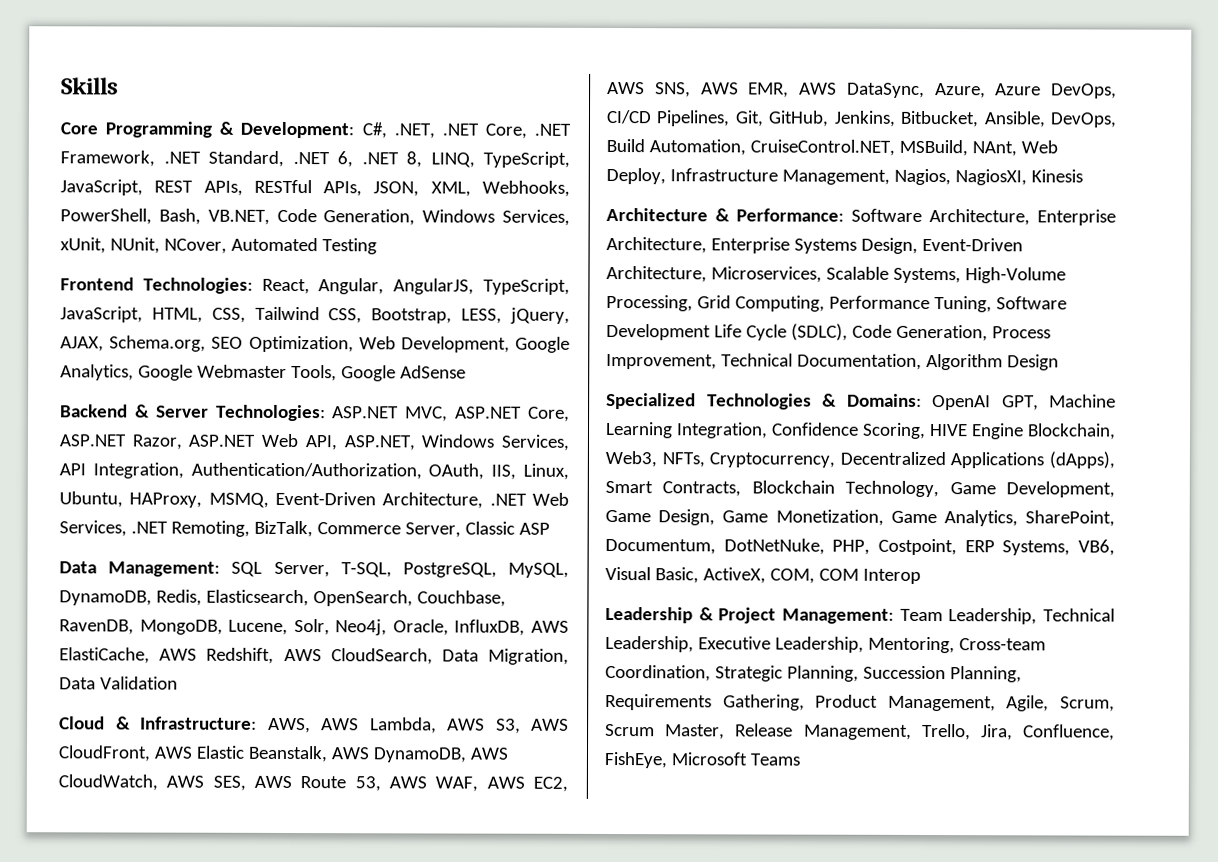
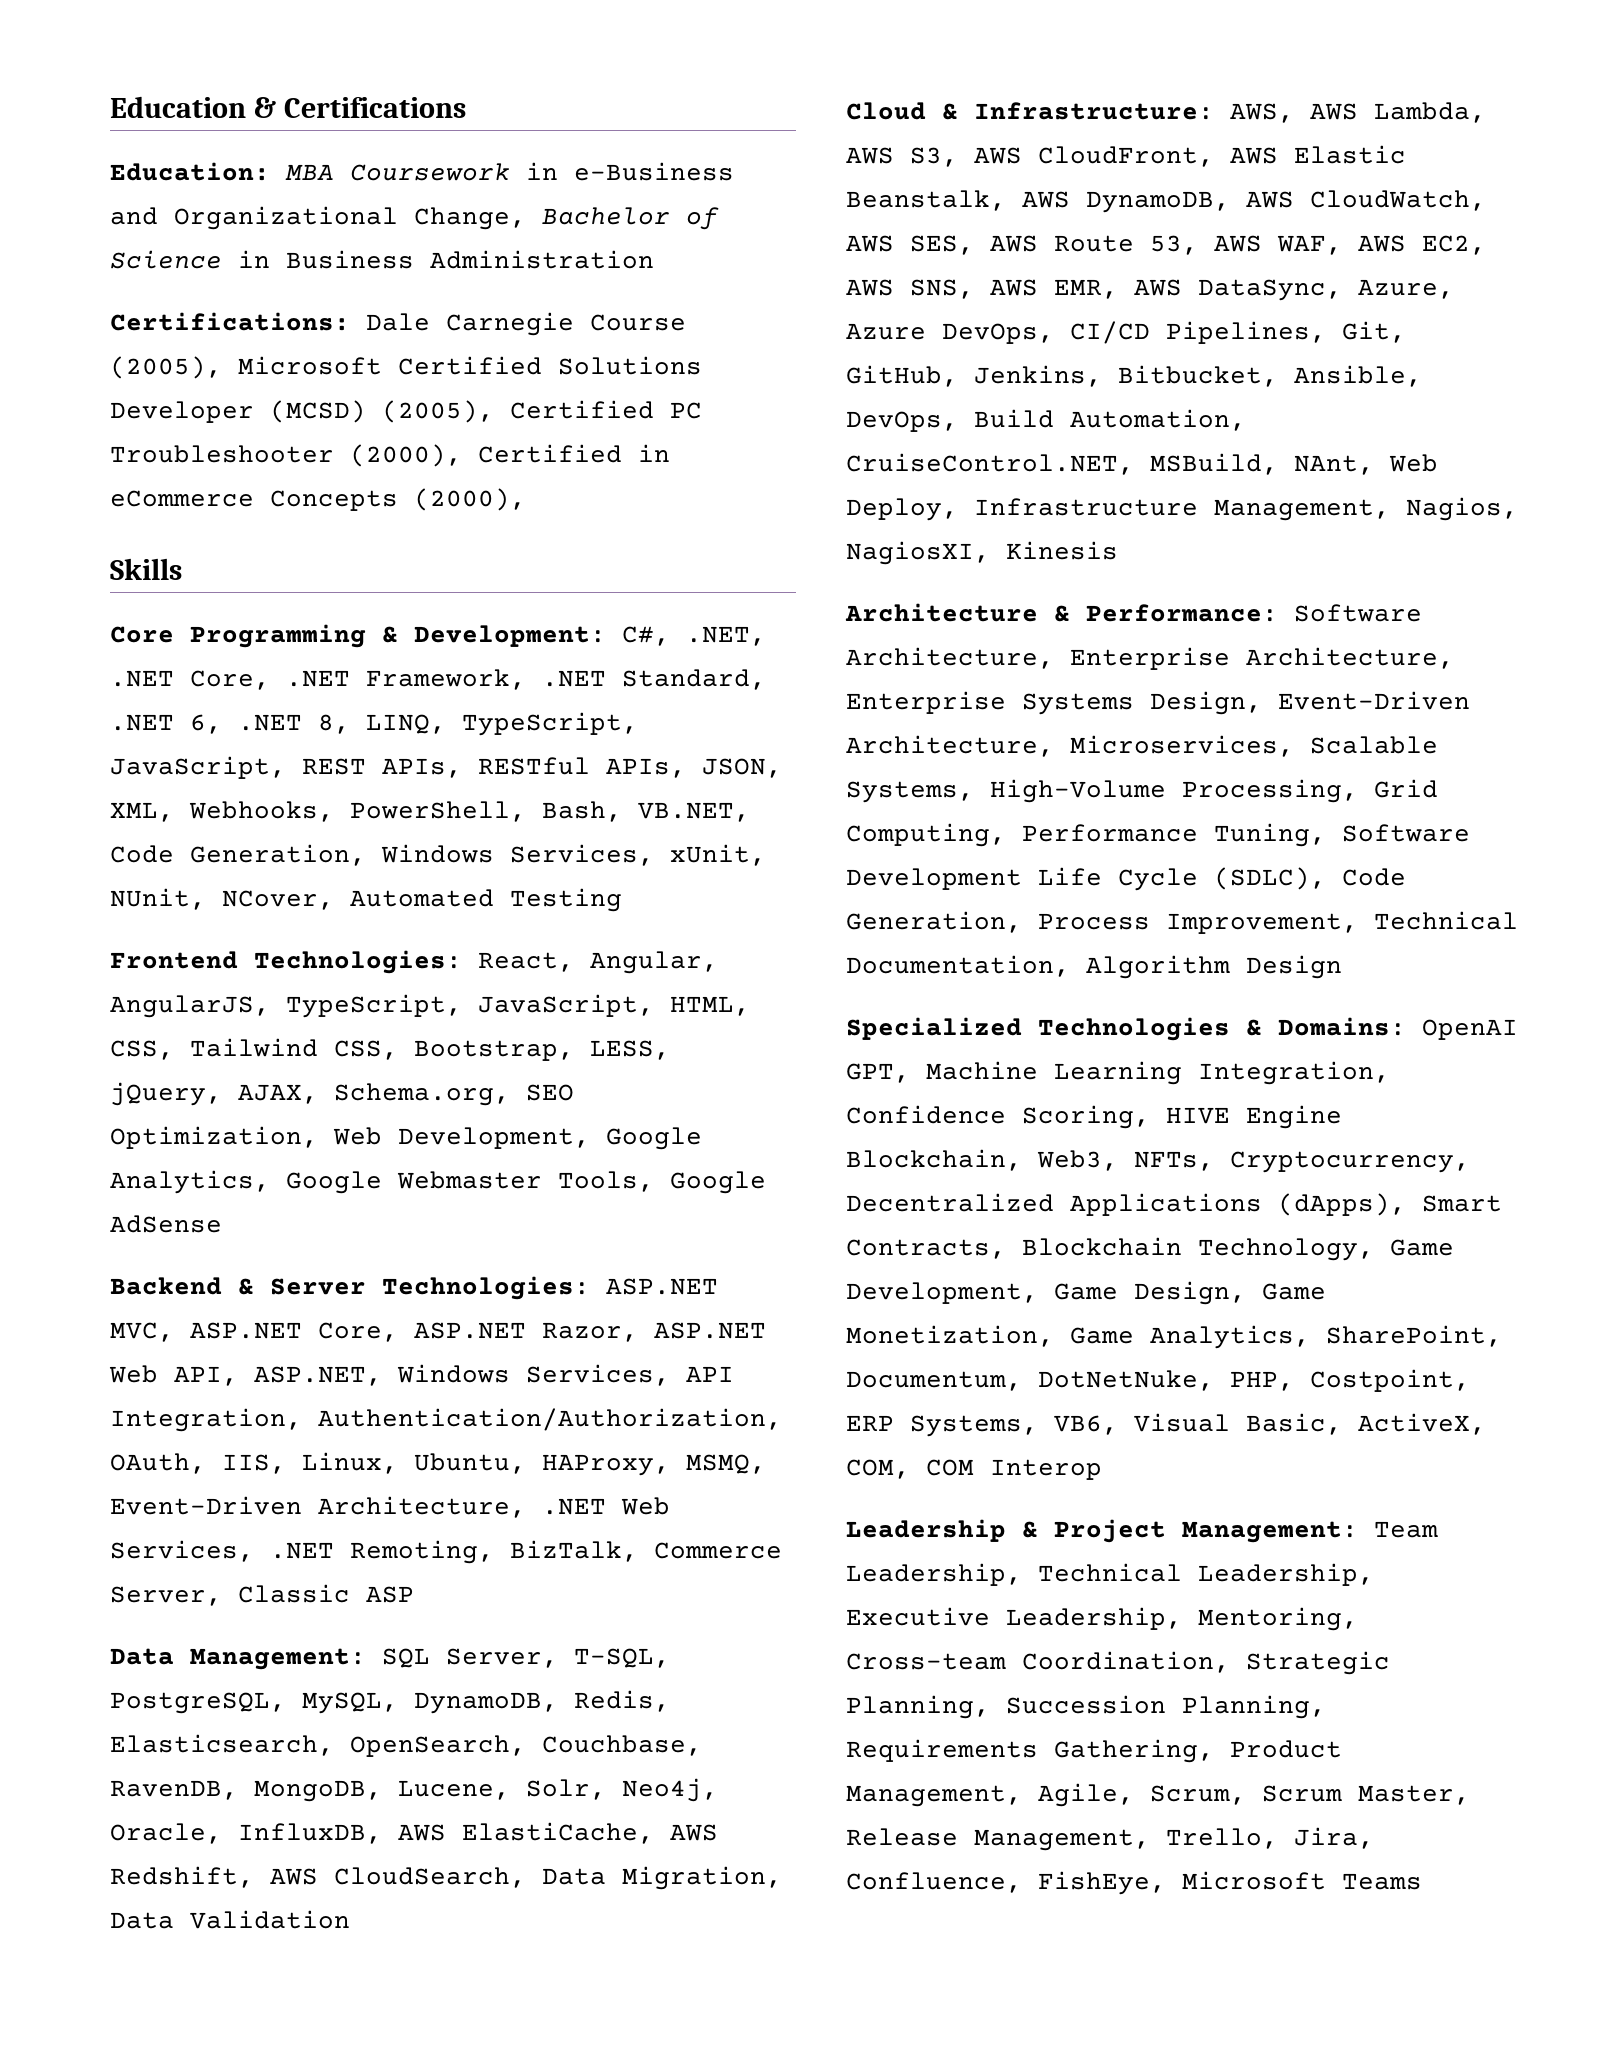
(61, 86) none -> [110,96,467,118] [110,162,734,181] [110,206,719,230] [110,250,654,269] [110,312,686,336] [110,356,702,379] [110,400,702,423] [110,444,670,467] [110,488,526,511] Education & Certifications // Education: MBA Coursework in e-Business and Organizational Change, Bachelor of Science in Business Administration // Certifications: Dale Carnegie Course (2005), Microsoft Certified Solutions Developer (MCSD) (2005), Certified PC Troubleshooter (2000), Certified in eCommerce Concepts (2000), //

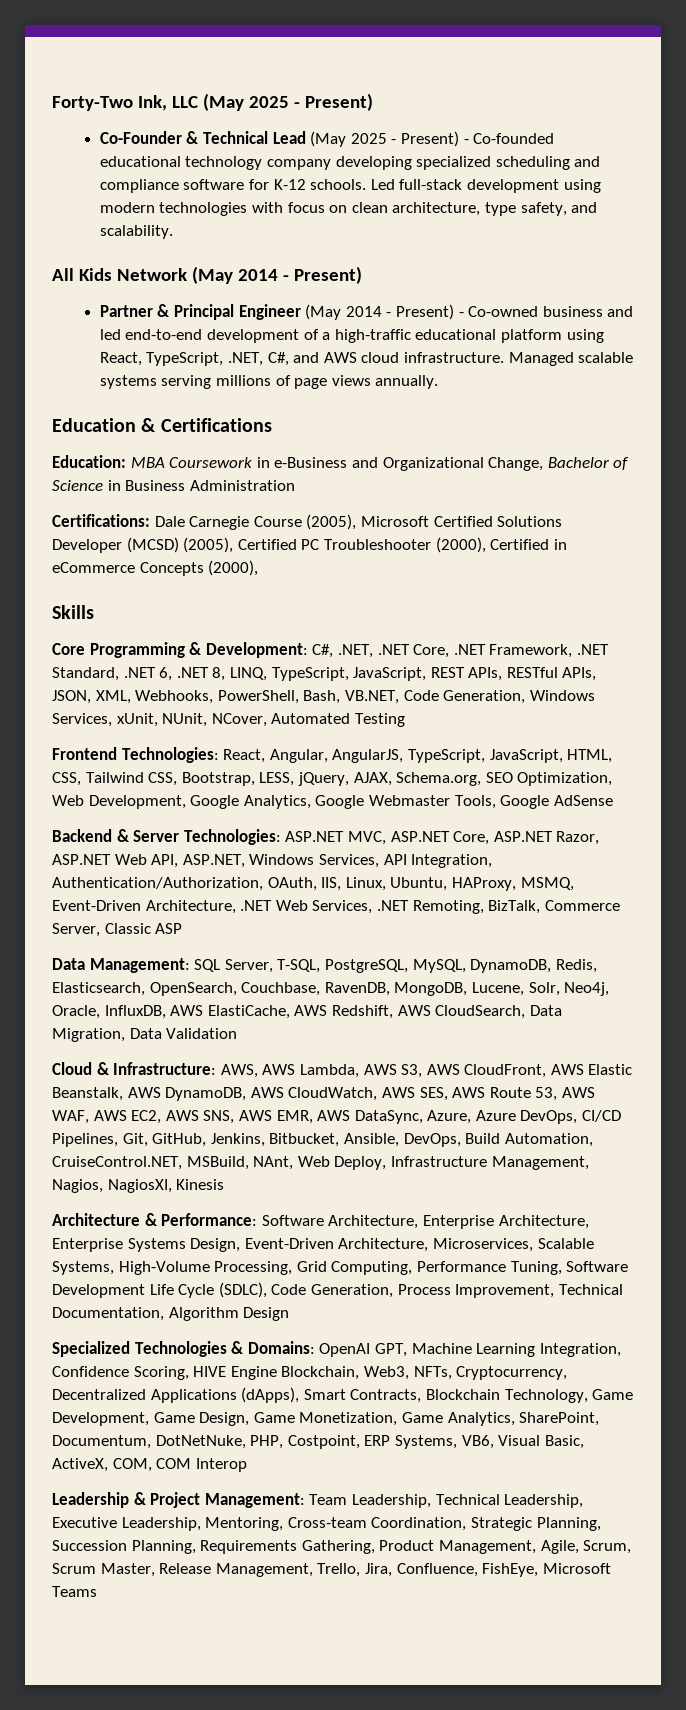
(110, 107) none -> [52,93,373,111] [99,131,555,147] [99,156,601,170] [99,179,601,193] [99,202,598,216] [99,225,173,239] [52,266,362,284] [99,304,634,320] [99,329,604,343] [99,352,634,366] [99,375,439,389] Forty-Two Ink, LLC (May 2025 - Present) // Co-Founder & Technical Lead (May 2025 - Present) - Co-founded educational technology company developing specialized scheduling and compliance software for K-12 schools. Led full-stack development using modern technologies with focus on clean architecture, type safety, and scalability. // All Kids Network (May 2014 - Present) // Partner & Principal Engineer (May 2014 - Present) - Co-owned business and led end-to-end development of a high-traffic educational platform using React, TypeScript, .NET, C#, and AWS cloud infrastructure. Managed scalable systems serving millions of page views annually. //

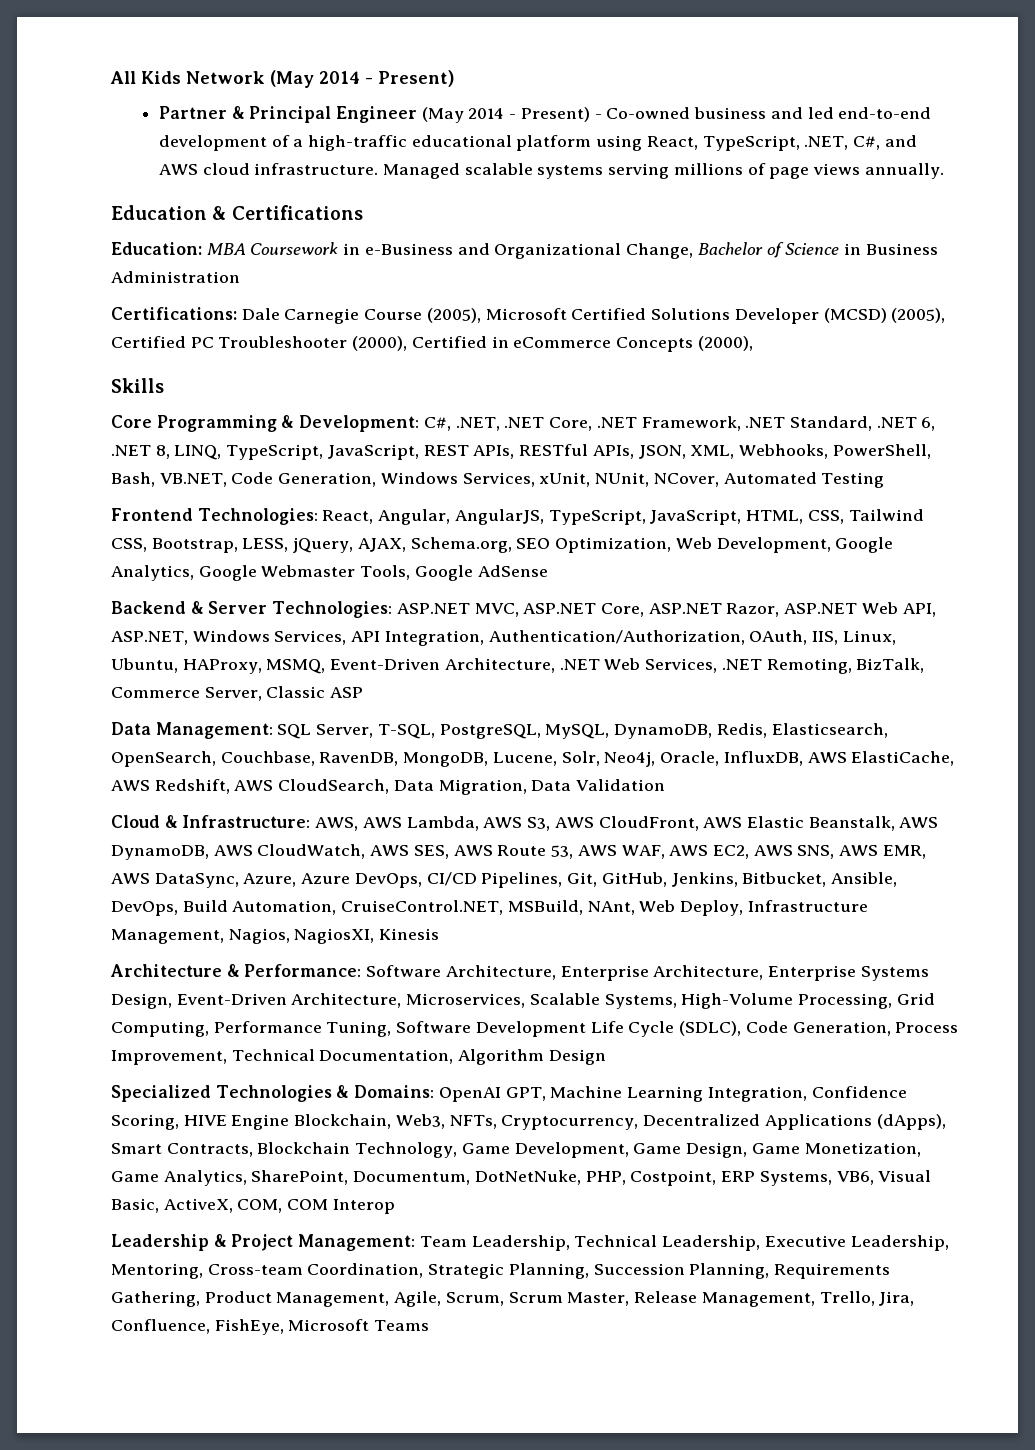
[52,93,373,111] [99,131,555,147] [99,156,601,170] [99,179,601,193] [99,202,598,216] [99,225,173,239] Forty-Two Ink, LLC (May 2025 - Present) // Co-Founder & Technical Lead (May 2025 - Present) - Co-founded educational technology company developing specialized scheduling and compliance software for K-12 schools. Led full-stack development using modern technologies with focus on clean architecture, type safety, and scalability. // -> (110, 77) none

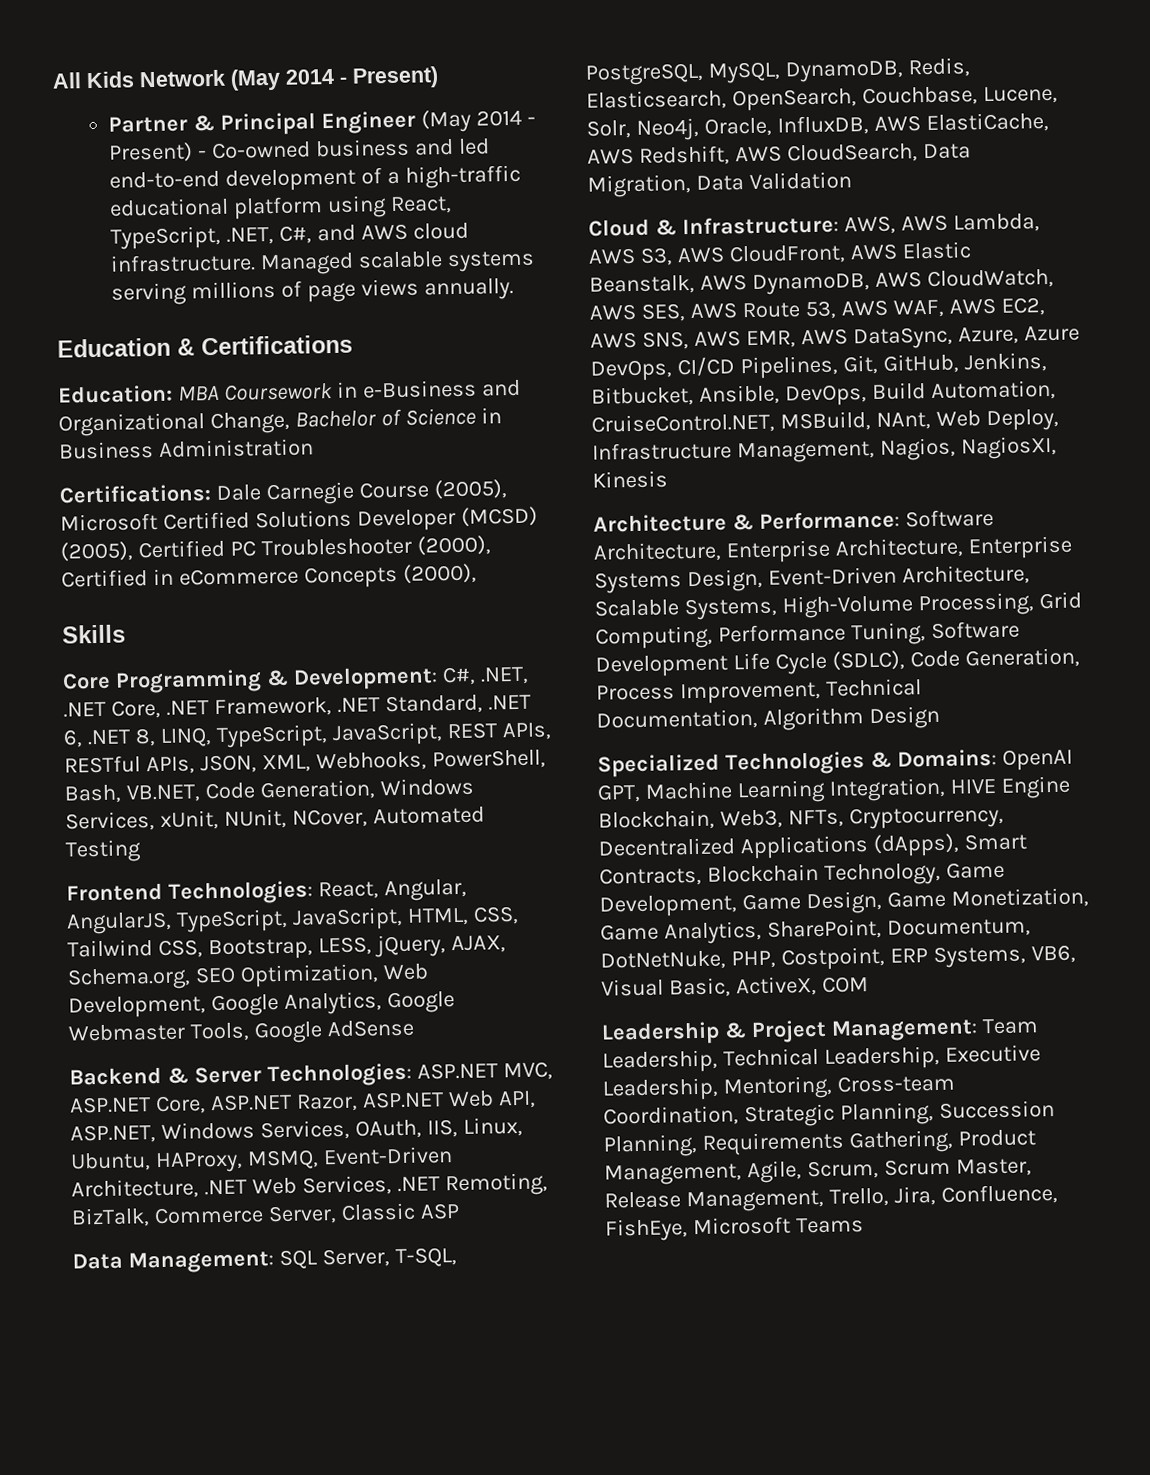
[351,630,745,646] API Integration, Authentication/Authorization, -> (350, 1130) none
[319,752,489,767] RavenDB, MongoDB, -> (978, 96) none
[406,993,526,1008] Microservices, -> (1030, 575) none
[811,1086,907,1098] [111,1114,179,1130] Confidence Scoring, -> (946, 789) none
[237,1199,283,1213] COM, -> (817, 986) none
[332,1199,395,1214] Interop -> (869, 984) none

